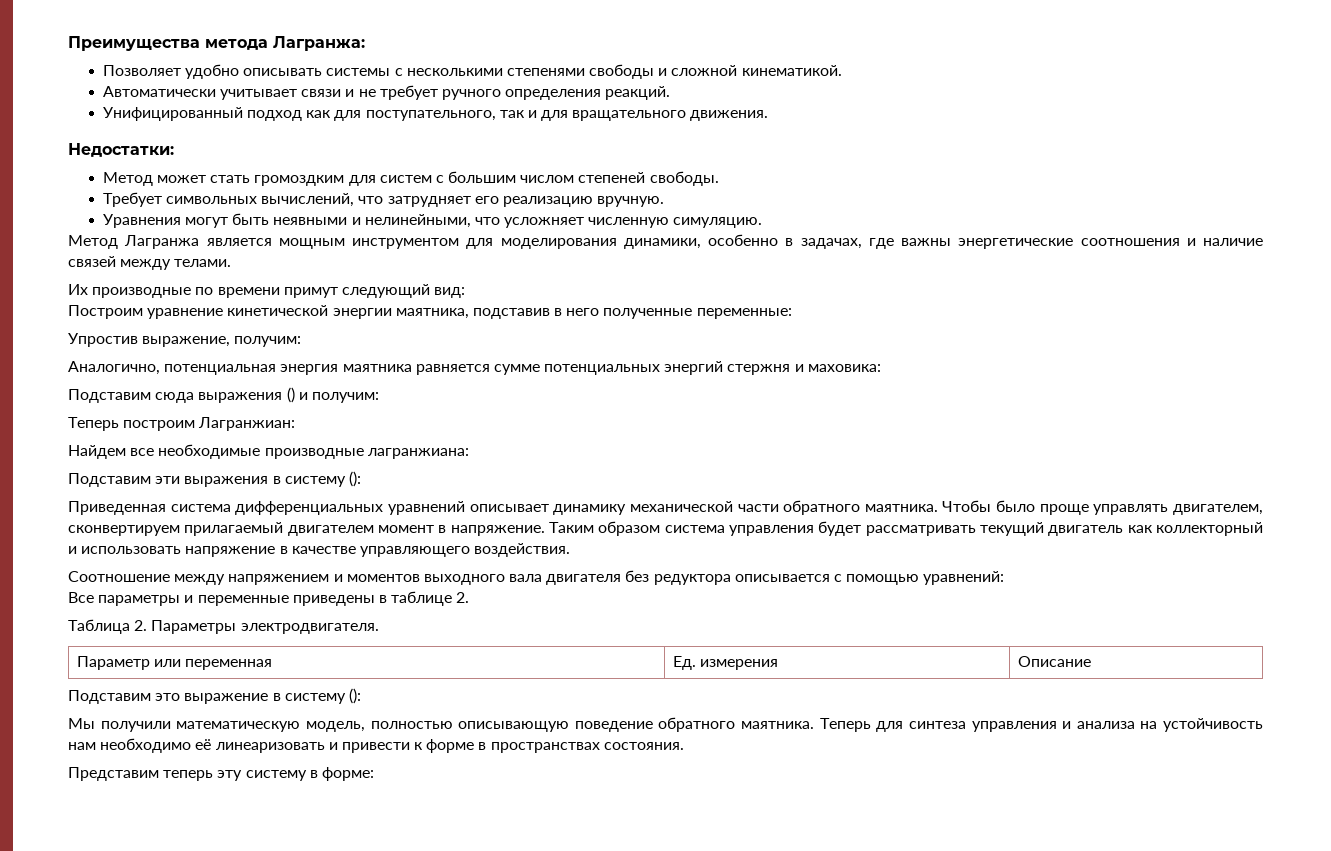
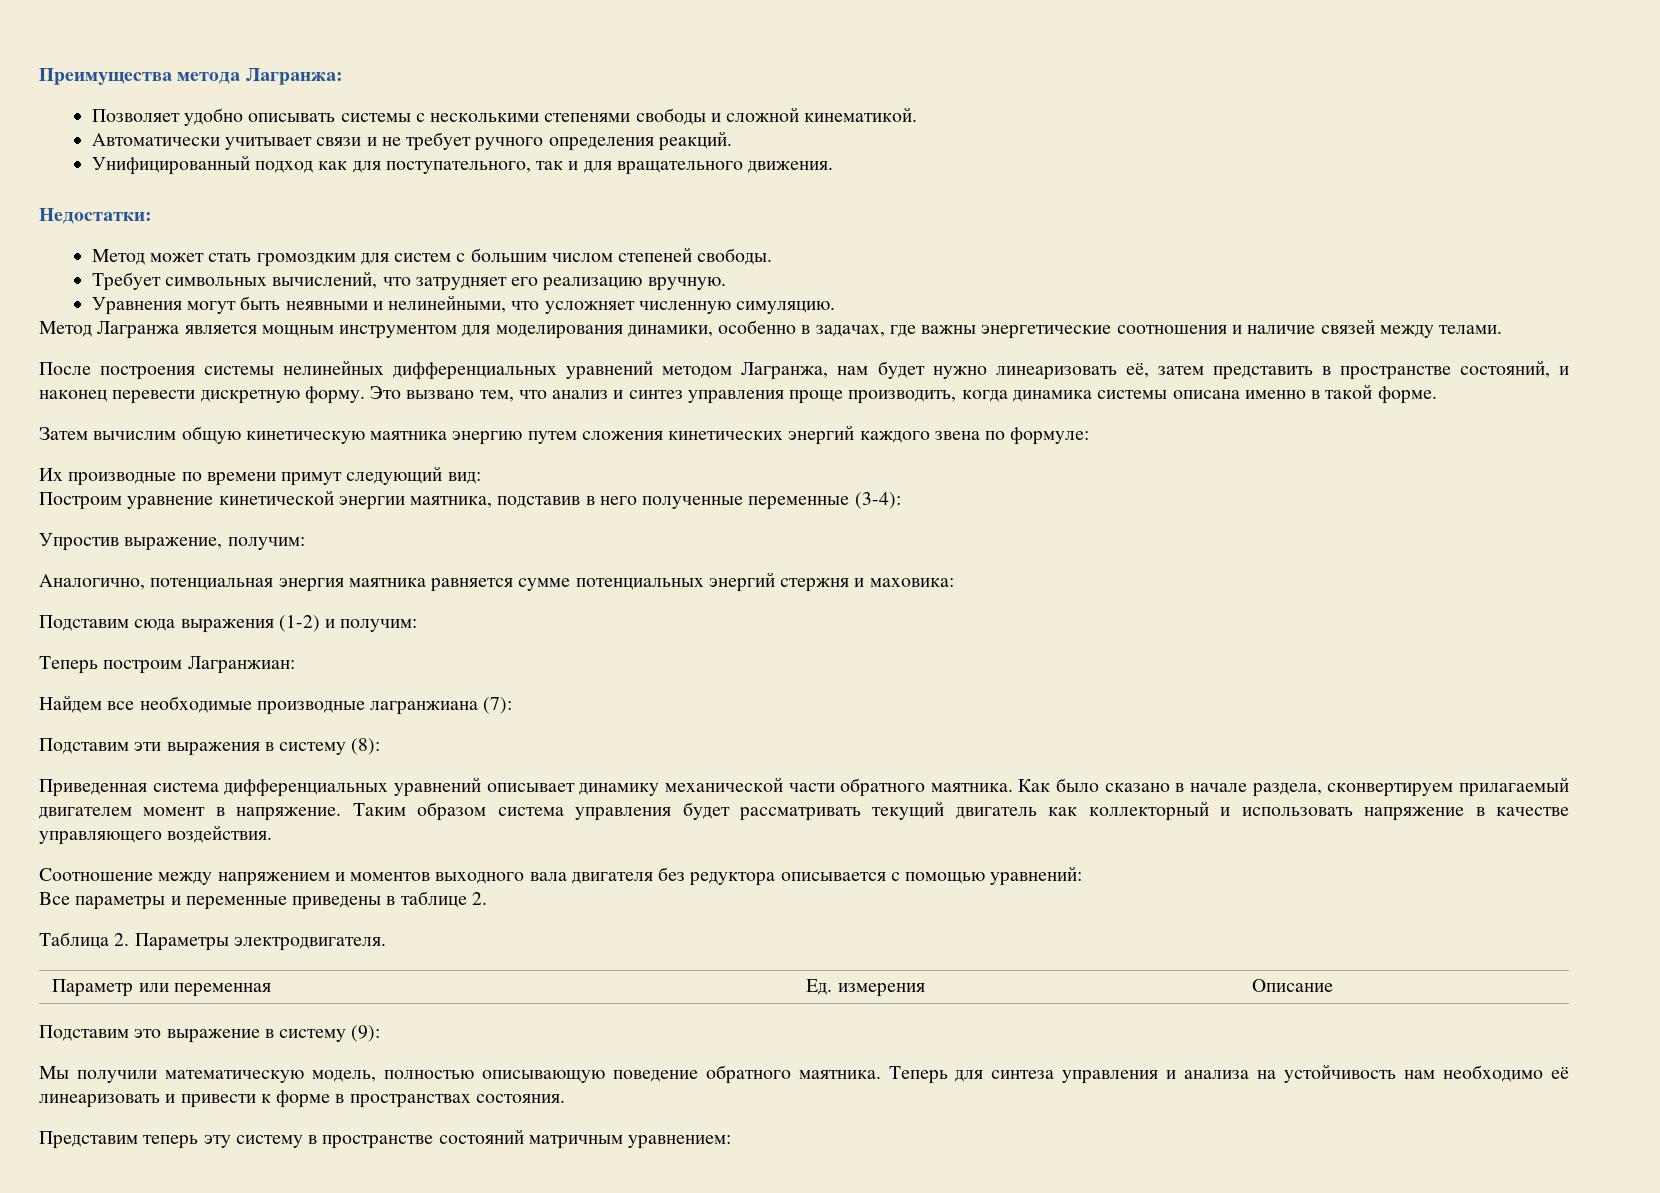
(232, 263) none -> [39,360,1570,380] [39,384,1437,404] [39,425,1090,445] // После построения системы нелинейных дифференциальных уравнений методом Лагранжа, нам будет нужно линеаризовать её, затем представить в пространстве состояний, и наконец перевести дискретную форму. Это вызвано тем, что анализ и синтез управления проще производить, когда динамика системы описана именно в такой форме. // Затем вычислим общую кинетическую маятника энергию путем сложения кинетических энергий каждого звена по формуле:
[696,308,792,319] переменные: -> [748,492,901,510] переменные (3-4):
[286,387,295,403] () -> [278,615,320,632] (1-2)
[367,448,469,459] лагранжиана: -> [370,697,513,715] лагранжиана (7):
[348,471,361,487] (): -> [351,738,381,755] (8):
[942,500,1263,515] Чтобы было проще управлять двигателем, -> [1018,778,1322,797] Как было сказано в начале раздела,
[348,688,361,704] (): -> [351,1025,381,1042] (9):
[321,767,374,781] форме: -> [322,1129,732,1149] пространстве состояний матричным уравнением:

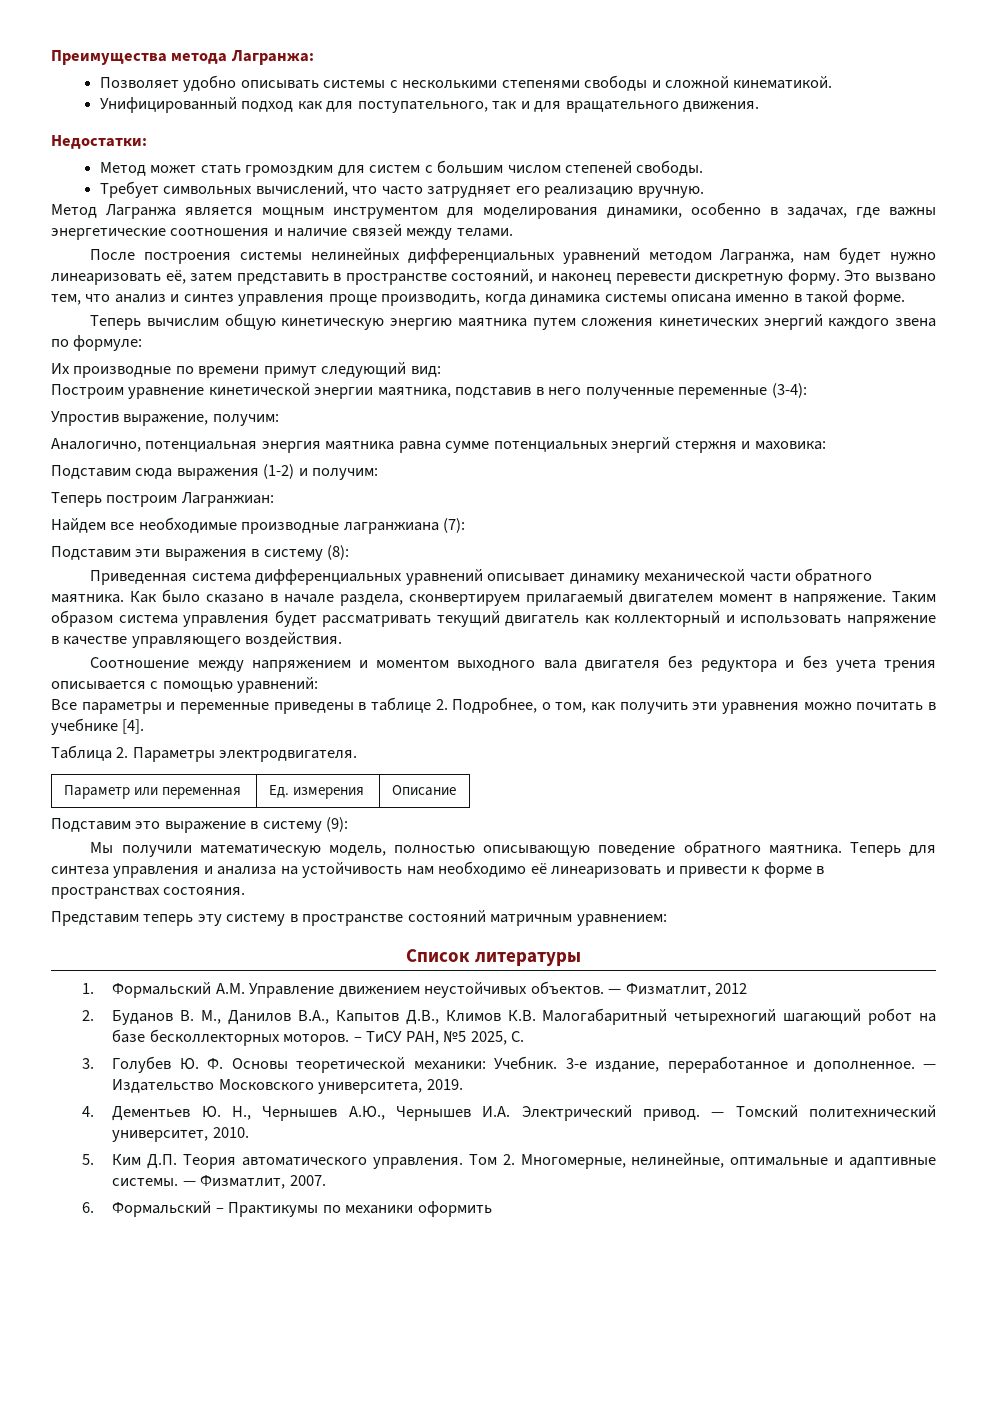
[91,131,732,151] // Автоматически учитывает связи и не требует ручного определения реакций. -> (833, 82) none
(411, 281) none -> [381,186,423,195] часто
[91,295,836,315] // Уравнения могут быть неявными и нелинейными, что усложняет численную симуляцию. -> (704, 192) none
[39,427,88,440] Затем -> [90,315,142,330] Теперь
[370,431,523,445] маятника энергию -> [390,318,527,330] энергию маятника
[430,578,514,592] равняется -> [398,441,441,453] равна
[350,872,431,881] моментов -> [376,660,450,668] моментом
(776, 879) none -> [785,655,937,672] и без учета трения
(487, 898) none -> [452,697,936,714] [51,718,145,735] Подробнее, о том, как получить эти уравнения можно почитать в учебнике [4].
(732, 1142) none -> [406,949,581,966] [81,981,748,998] [81,1008,936,1025] [112,1029,525,1046] [81,1056,936,1073] [112,1079,463,1094] [81,1105,936,1121] [112,1127,249,1142] [81,1153,937,1169] [112,1175,326,1189] [81,1201,492,1217] // Список литературы // 1. Формальский А.М. Управление движением неустойчивых объектов. — Физматлит, 2012 // 2. Буданов В. М., Данилов В.А., Капытов Д.В., Климов К.В. Малогабаритный четырехногий шагающий робот на базе бесколлекторных моторов. – ТиСУ РАН, №5 2025, С. // 3. Голубев Ю. Ф. Основы теоретической механики: Учебник. 3-е издание, переработанное и дополненное. — Издательство Московского университета, 2019. // 4. Дементьев Ю. Н., Чернышев А.Ю., Чернышев И.А. Электрический привод. — Томский политехнический университет, 2010. // 5. Ким Д.П. Теория автоматического управления. Том 2. Многомерные, нелинейные, оптимальные и адаптивные системы. — Физматлит, 2007. // 6. Формальский – Практикумы по механики оформить

